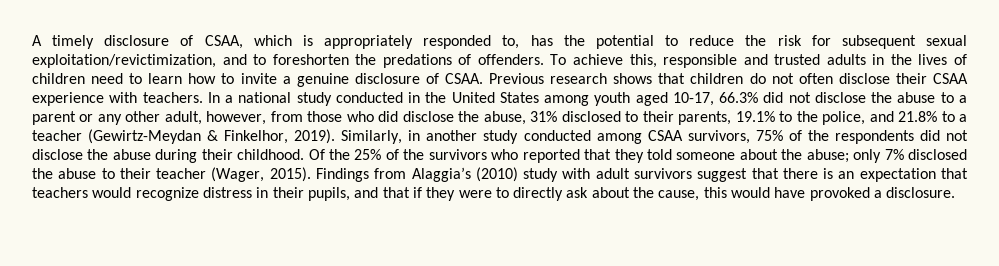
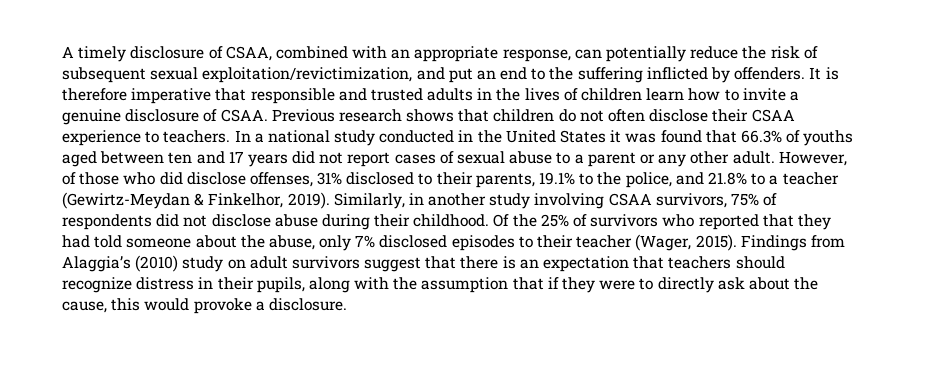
[253,35,679,49] which is appropriately responded to, has the potential to -> [275,46,687,62] combined with an appropriate response, can potentially
[811,35,831,46] for -> [803,46,818,59] of
[253,54,657,68] to foreshorten the predations of offenders. To achieve this, -> [448,67,839,83] [62,88,247,104] put an end to the suffering inflicted by offenders. It is therefore imperative that
[91,73,143,84] need to -> (643, 94) none
[109,92,138,103] with -> [145,131,160,143] to
[544,92,893,106] among youth aged 10-17, 66.3% did not disclose the -> [610,130,854,146] [62,151,506,167] it was found that 66.3% of youths aged between ten and 17 years did not report cases of sexual
[164,111,303,125] adult, however, from -> [732,151,847,166] [62,172,76,185] adult. However, of
[458,111,526,125] the abuse, -> [249,172,313,187] offenses,
[523,130,642,144] conducted among -> [534,193,605,209] involving
[807,130,829,141] the -> (778, 199) none
[87,149,109,160] the -> (271, 220) none
[403,149,425,160] the -> (588, 220) none
(644, 156) none -> [62,235,90,248] had
[806,149,849,163] abuse; -> [268,235,315,250] abuse,
[32,168,97,179] the abuse -> [451,235,515,251] episodes
[562,168,591,179] with -> [227,259,246,269] on
[92,187,132,198] would -> [735,256,785,269] should
[354,187,379,198] and -> [308,277,509,293] along with the assumption
[774,187,870,201] have provoked -> [193,298,252,314] provoke

